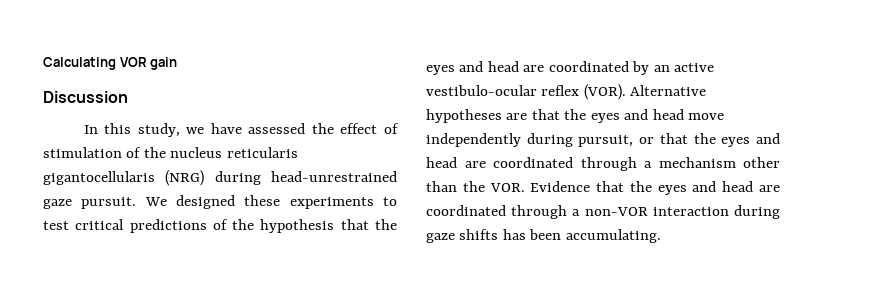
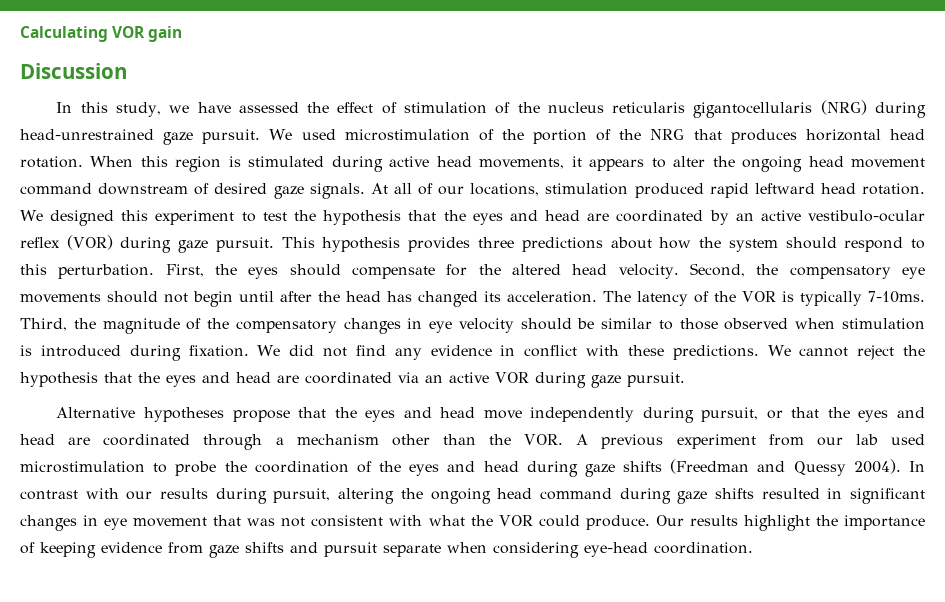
[176,195,397,209] [43,219,228,233] designed these experiments to test critical predictions of -> [301,129,925,144] [20,156,926,172] [20,183,925,199] [20,210,287,226] used microstimulation of the portion of the NRG that produces horizontal head rotation. When this region is stimulated during active head movements, it appears to alter the ongoing head movement command downstream of desired gaze signals. At all of our locations, stimulation produced rapid leftward head rotation. We designed this experiment to test
[583,84,626,100] (VOR). -> [66,235,925,253] [20,263,926,279] [20,291,925,307] [20,318,925,334] [20,345,926,361] [20,372,685,388] (VOR) during gaze pursuit. This hypothesis provides three predictions about how the system should respond to this perturbation. First, the eyes should compensate for the altered head velocity. Second, the compensatory eye movements should not begin until after the head has changed its acceleration. The latency of the VOR is typically 7-10ms. Third, the magnitude of the compensatory changes in eye velocity should be similar to those observed when stimulation is introduced during fixation. We did not find any evidence in conflict with these predictions. We cannot reject the hypothesis that the eyes and head are coordinated via an active VOR during gaze pursuit. //
[506,113,528,120] are -> [232,410,290,422] propose
[530,181,780,195] [426,205,780,219] [426,229,661,243] Evidence that the eyes and head are coordinated through a non-VOR interaction during gaze shifts has been accumulating. -> [576,434,925,449] [20,459,925,477] [20,488,925,504] [20,515,925,531] [20,542,753,558] A previous experiment from our lab used microstimulation to probe the coordination of the eyes and head during gaze shifts (Freedman and Quessy 2004). In contrast with our results during pursuit, altering the ongoing head command during gaze shifts resulted in significant changes in eye movement that was not consistent with what the VOR could produce. Our results highlight the importance of keeping evidence from gaze shifts and pursuit separate when considering eye-head coordination.

